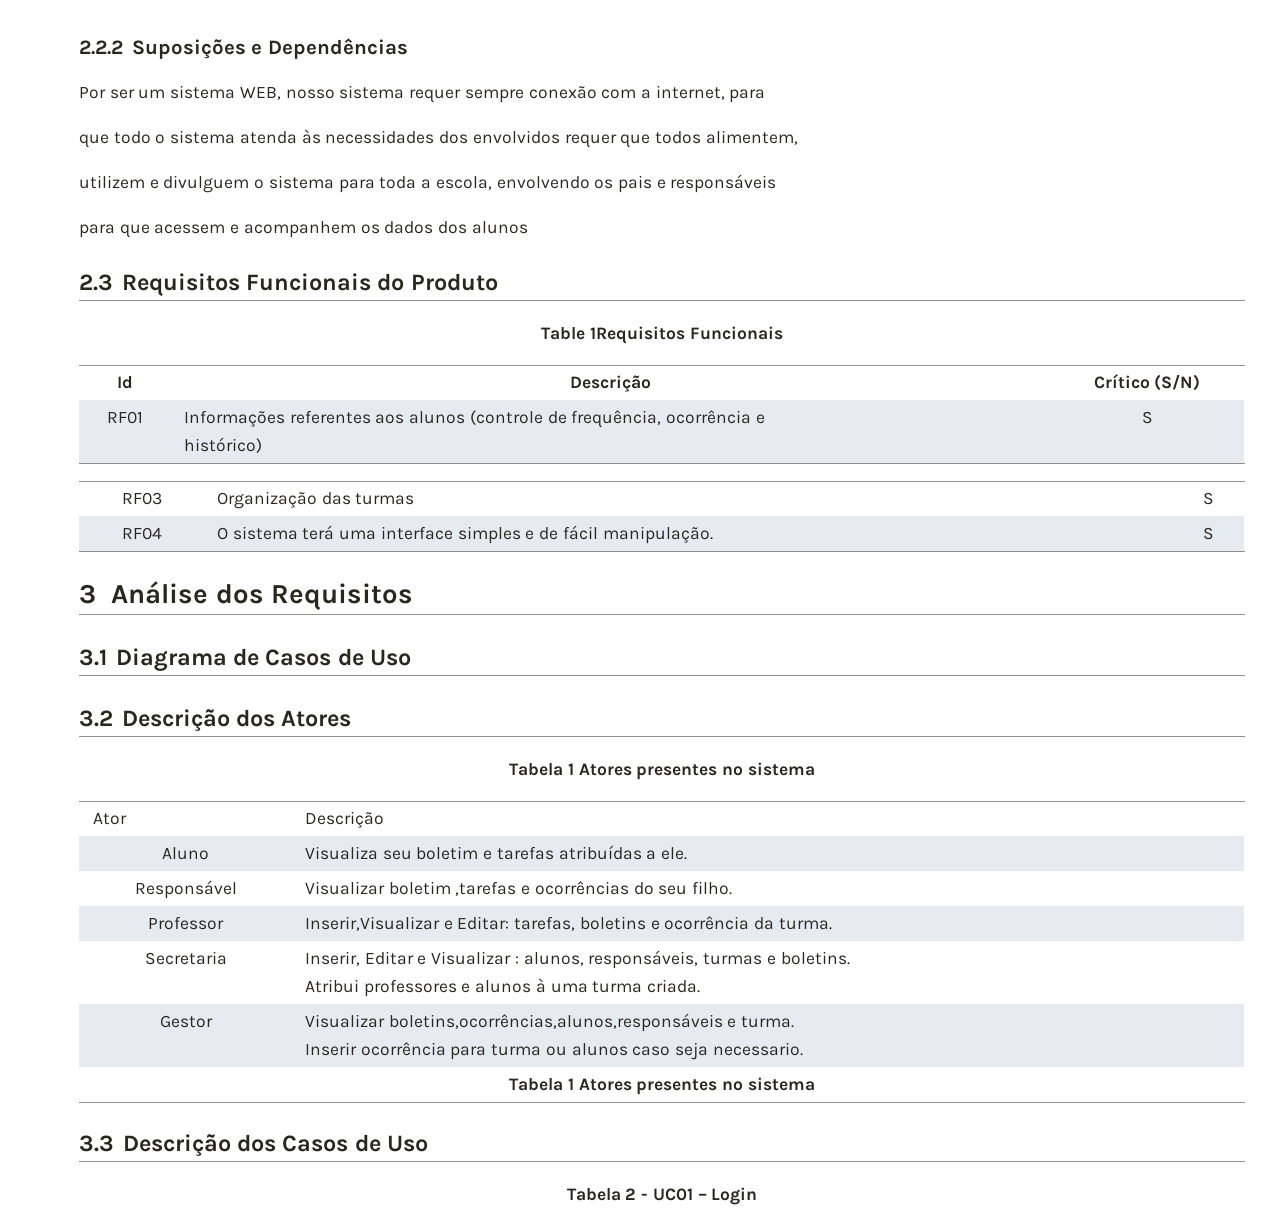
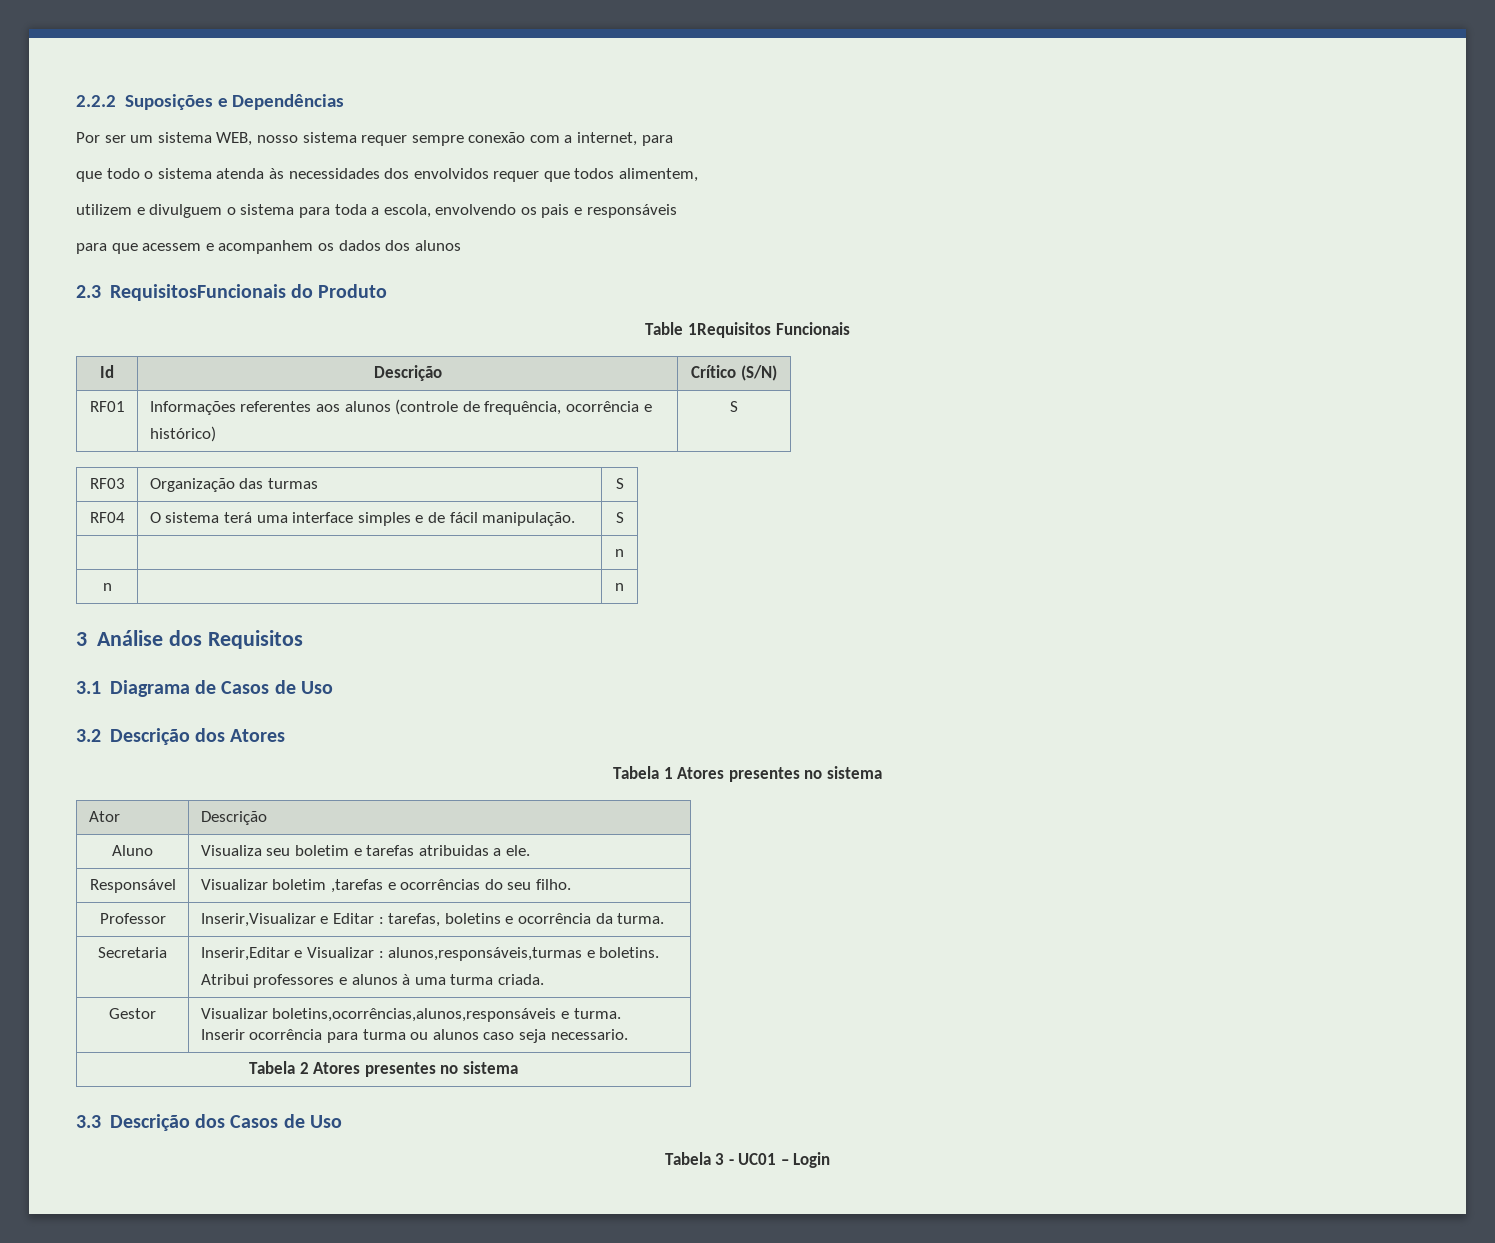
[121,273,372,296] Requisitos Funcionais -> [109,284,286,301] RequisitosFuncionais
(1214, 533) none -> [615,549,624,557] [102,583,112,591] [615,583,624,591] // | | n // n | | n
[558,845,642,860] atribuídas -> [418,845,489,856] atribuidas
[457,916,510,930] Editar: -> [333,913,384,924] Editar :
[304,951,414,966] Inserir, Editar -> [200,947,290,961] Inserir,Editar
[523,950,763,969] alunos, responsáveis, turmas -> [388,947,583,961] alunos,responsáveis,turmas
[567,1078,574,1090] 1 -> [299,1062,309,1074] 2
[625,1188,637,1200] 2 -> [715,1153,725,1165] 3

